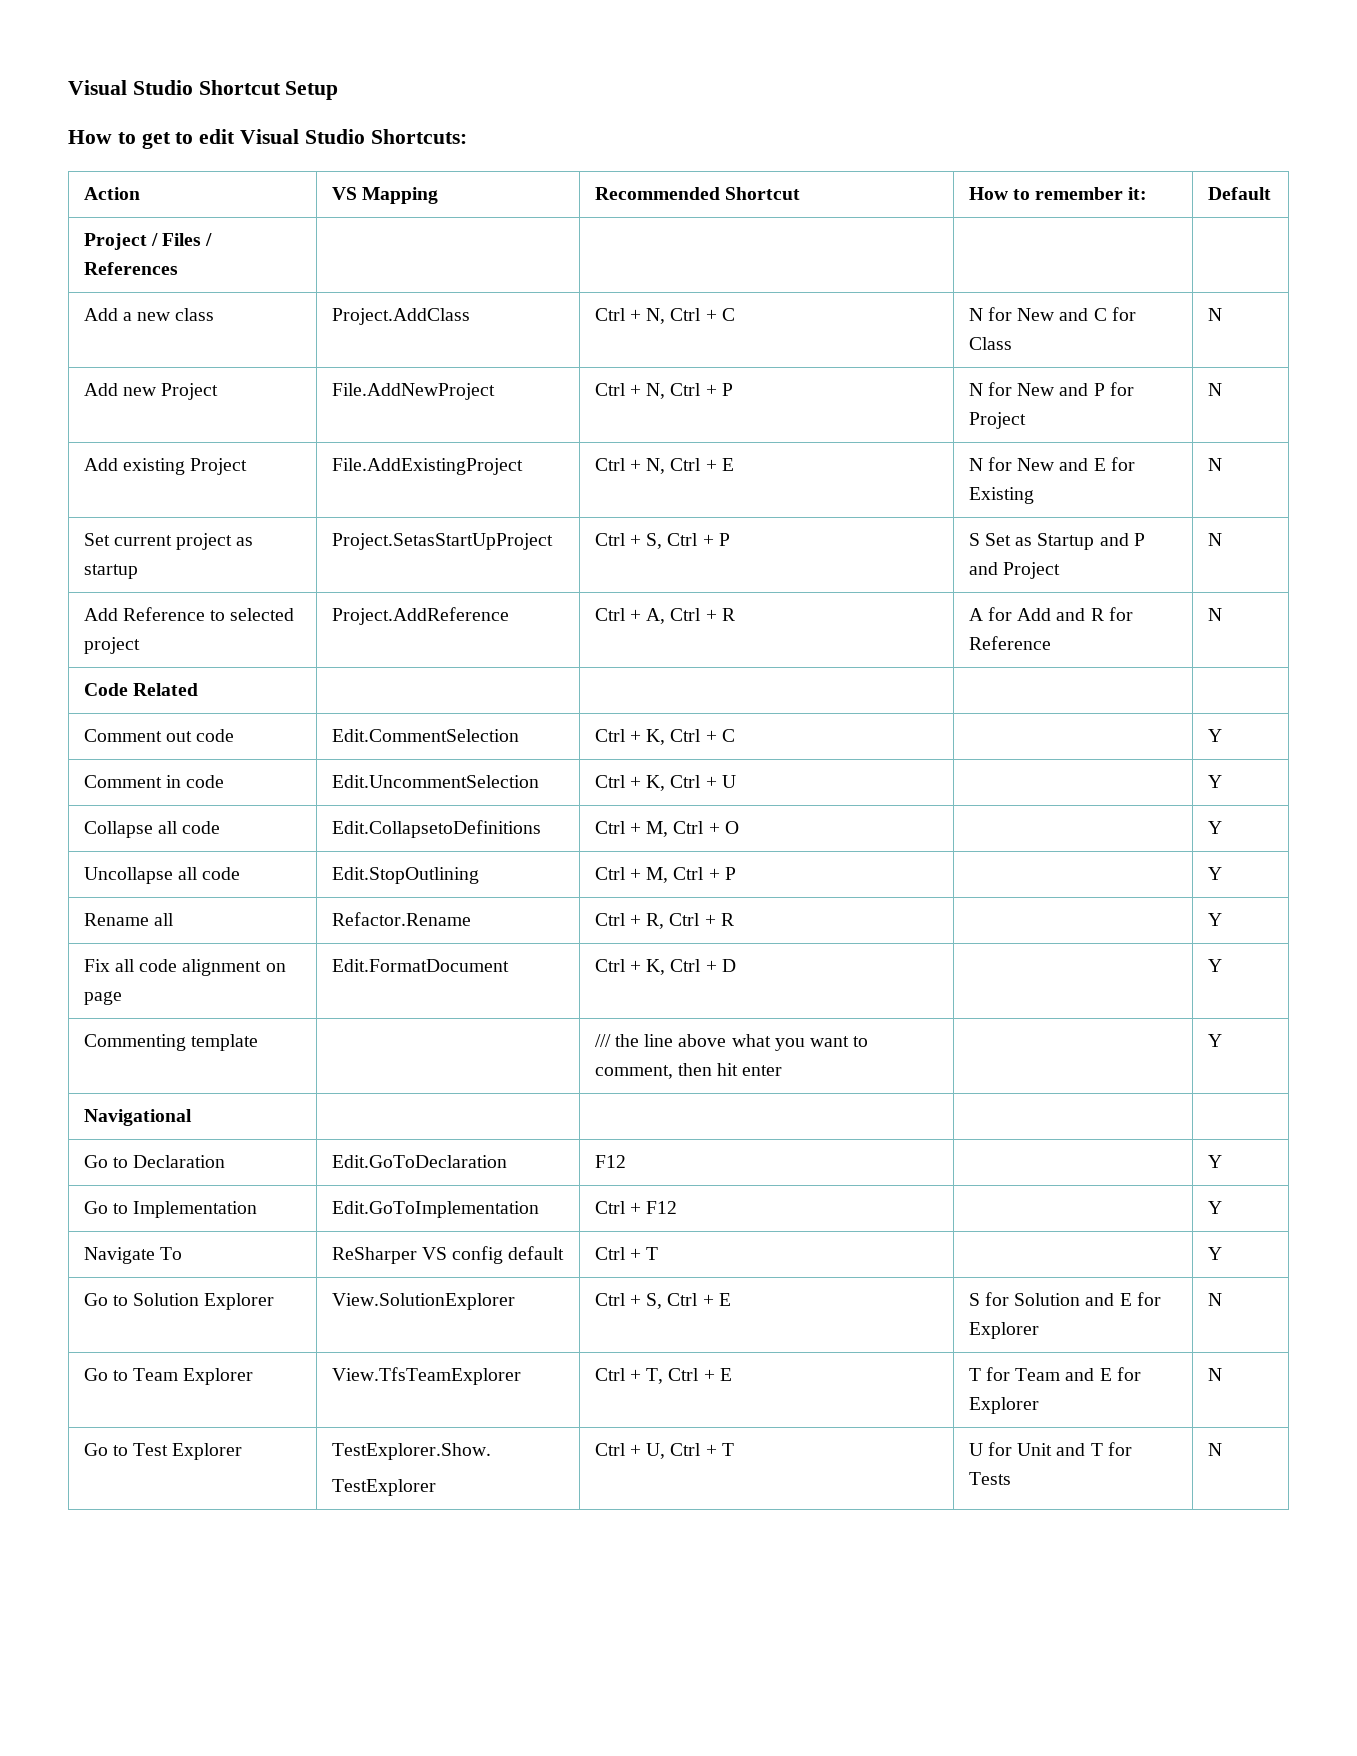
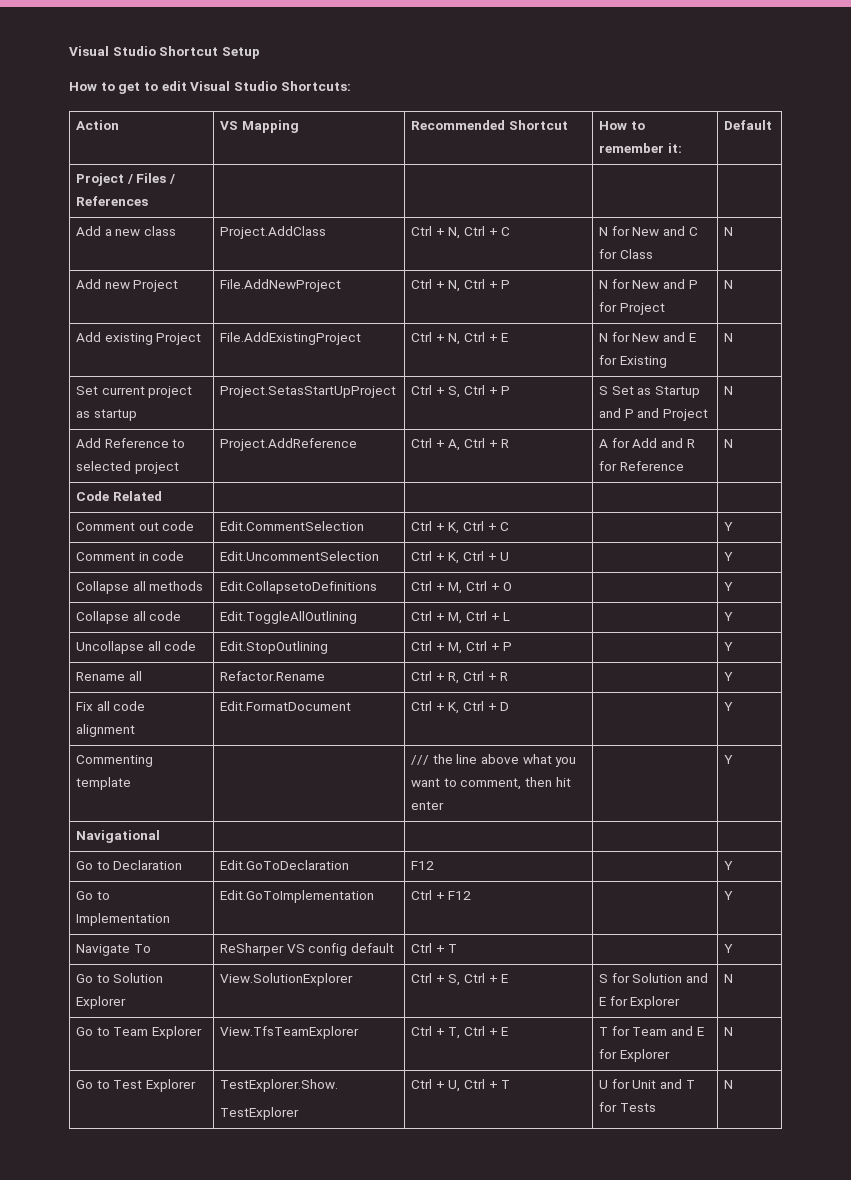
[182,821,221,834] code -> [149,581,204,591] methods
(1222, 827) none -> [76,611,182,624] [220,611,358,624] [411,611,511,624] [724,612,734,621] // Collapse all code | Edit.ToggleAllOutlining | Ctrl + M, Ctrl + L | | Y
[265,963,286,972] [83,991,122,1005] on page -> (136, 730) none

